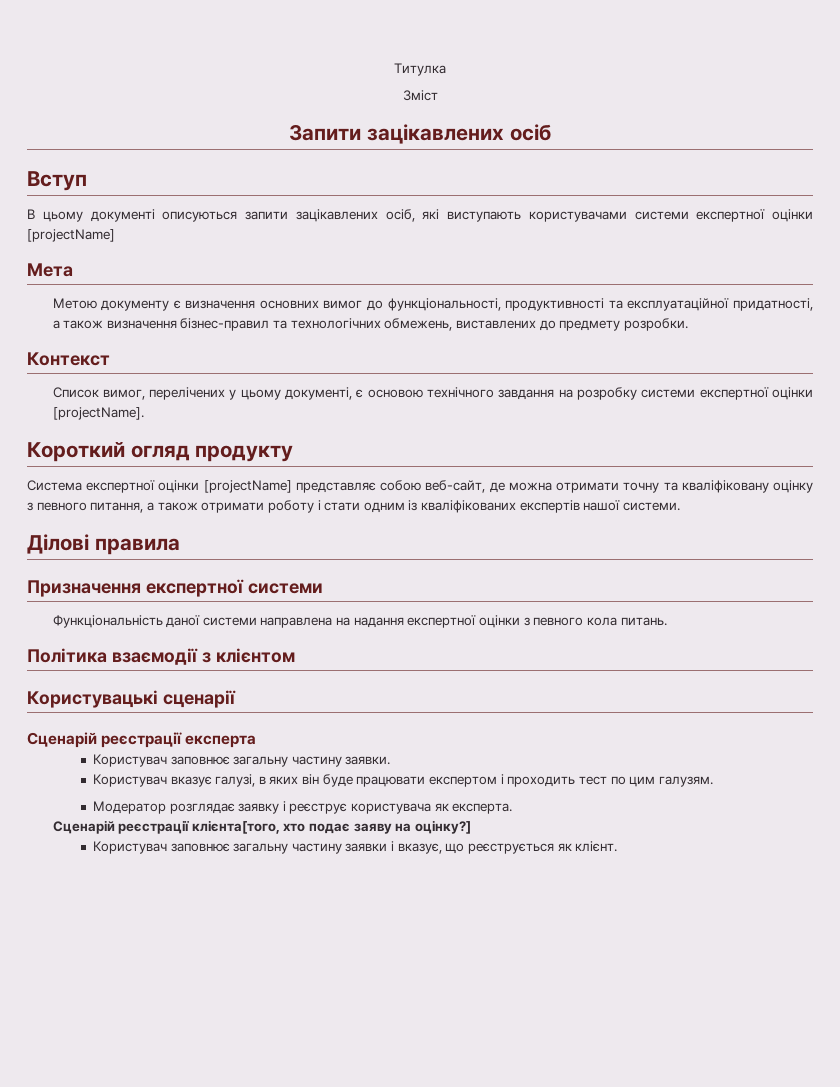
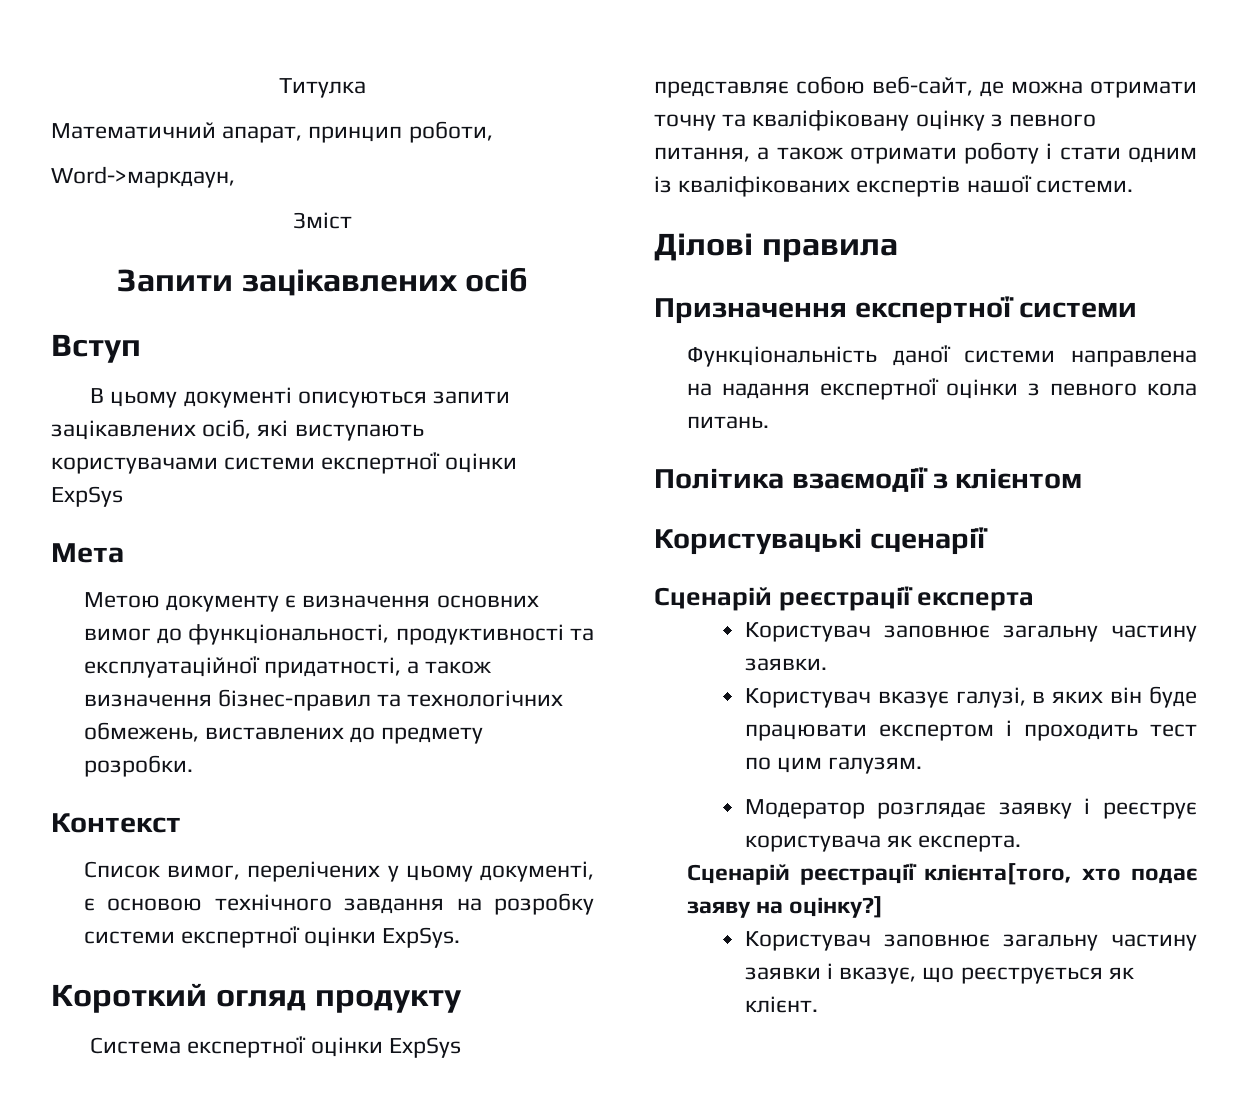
(446, 69) none -> [51,121,493,143] [51,166,235,188] // Математичний апарат, принцип роботи, // Word->маркдаун,
[27,229,115,242] [projectName] -> [51,486,123,507] ExpSys
[52,407,144,420] [projectName]. -> [382,927,461,948] ExpSys.
[203,480,292,493] [projectName] -> [388,1037,461,1058] ExpSys

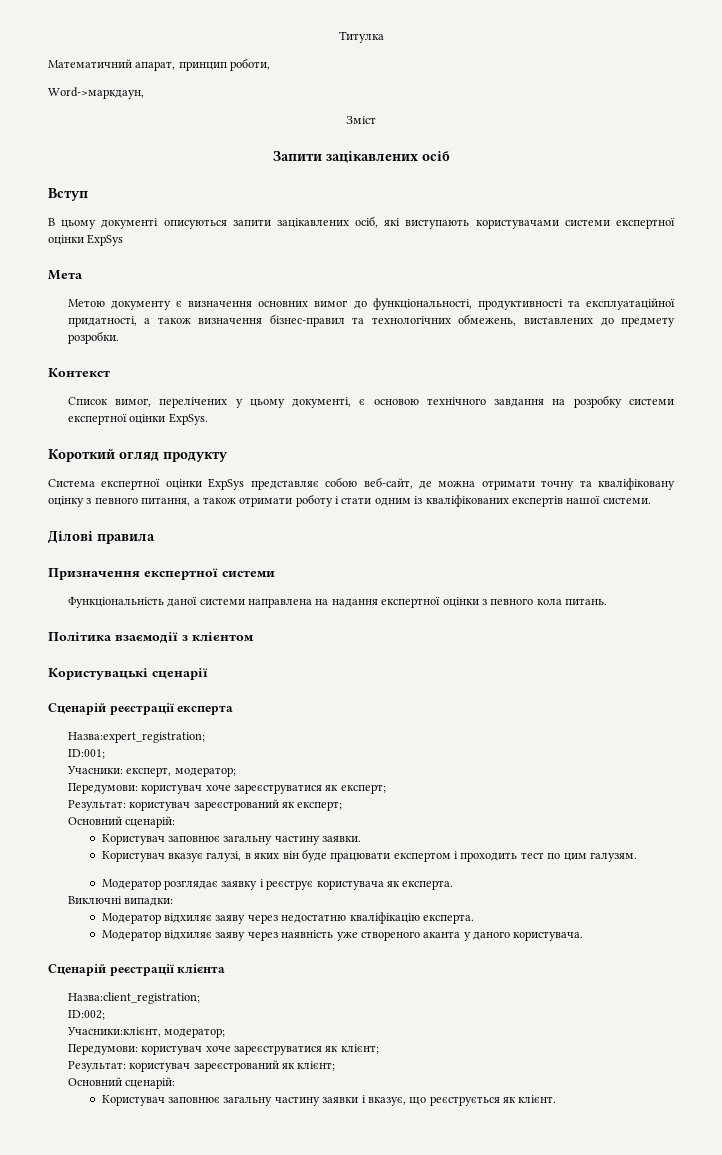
(1035, 601) none -> [67,732,205,743] [67,749,105,759] [66,766,236,777] [67,783,386,794] [67,799,343,811] [67,816,176,828] // Назва:expert_registration; // ID:001; // Учасники: експерт, модератор; // Передумови: користувач хоче зареєструватися як експерт; // Результат: користувач зареєстрований як експерт; // Основний сценарій:
[686,863,1197,885] [686,896,884,918] Сценарій реєстрації клієнта[того, хто подає заяву на оцінку?] -> [67,896,174,906] [101,912,474,924] [101,930,584,941] [48,964,226,976] [67,992,200,1004] [67,1010,105,1020] [66,1027,226,1038] [67,1044,379,1055] [67,1060,336,1072] [67,1077,176,1089] Виключні випадки: // Модератор відхиляє заяву через недостатню кваліфікацію експерта. // Модератор відхиляє заяву через наявність уже створеного аканта у даного користувача. // Сценарій реєстрації клієнта // Назва:client_registration; // ID:002; // Учасники:клієнт, модератор; // Передумови: користувач хоче зареєструватися як клієнт; // Результат: користувач зареєстрований як клієнт; // Основний сценарій:

